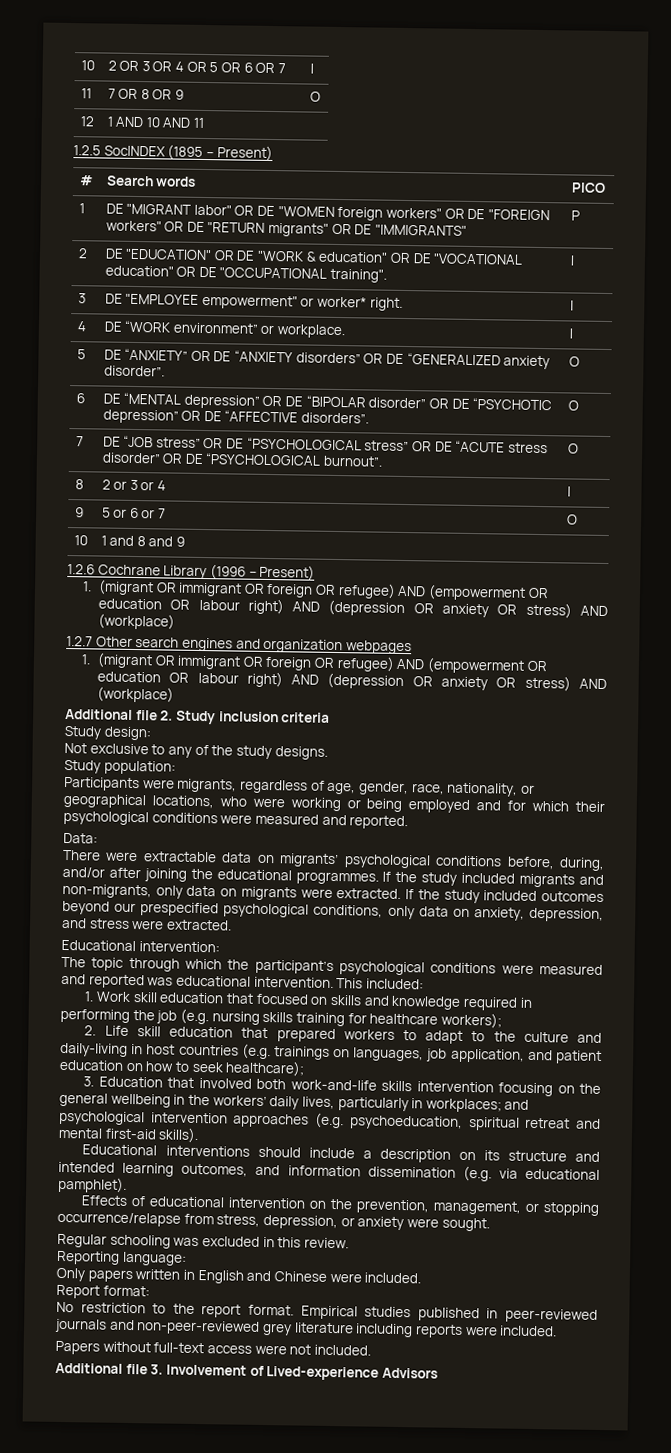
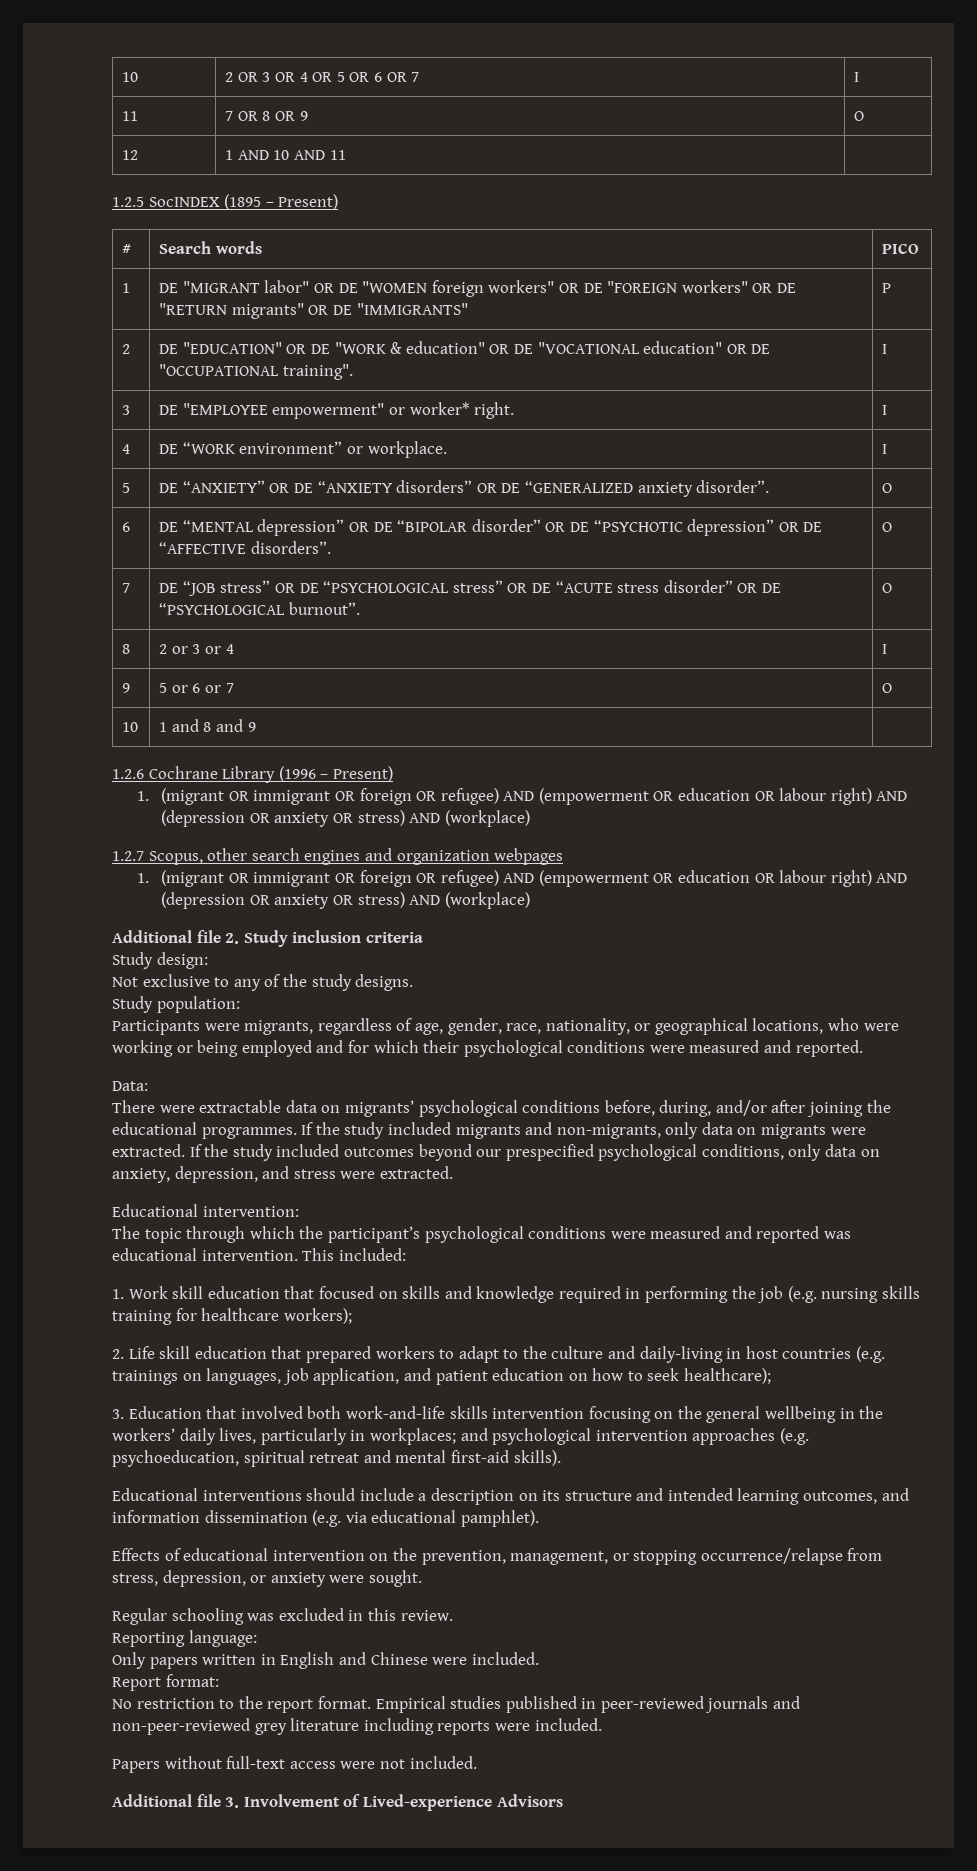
[95,636,133,647] Other -> [148,848,248,865] Scopus, other

